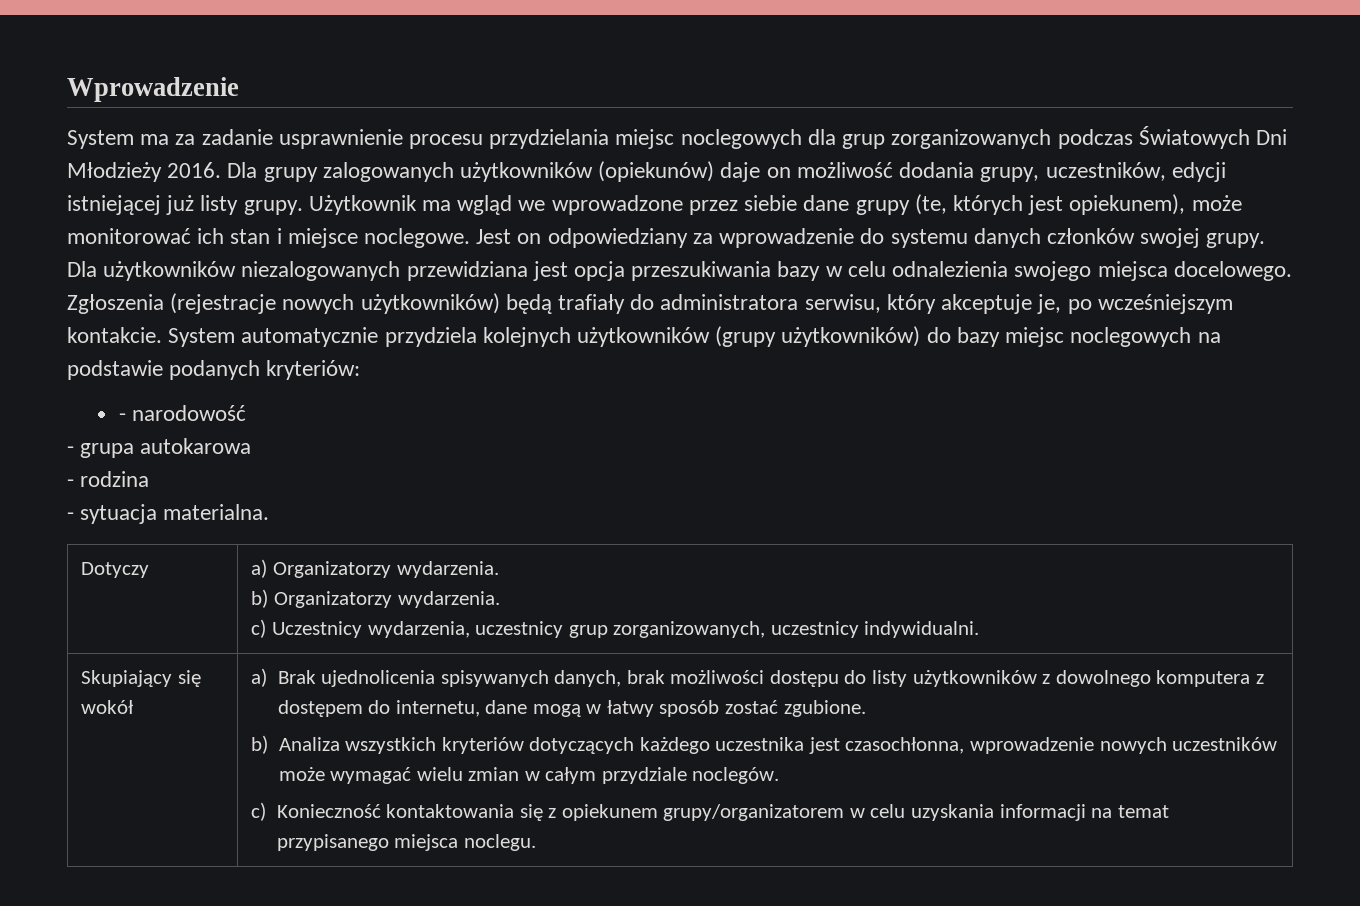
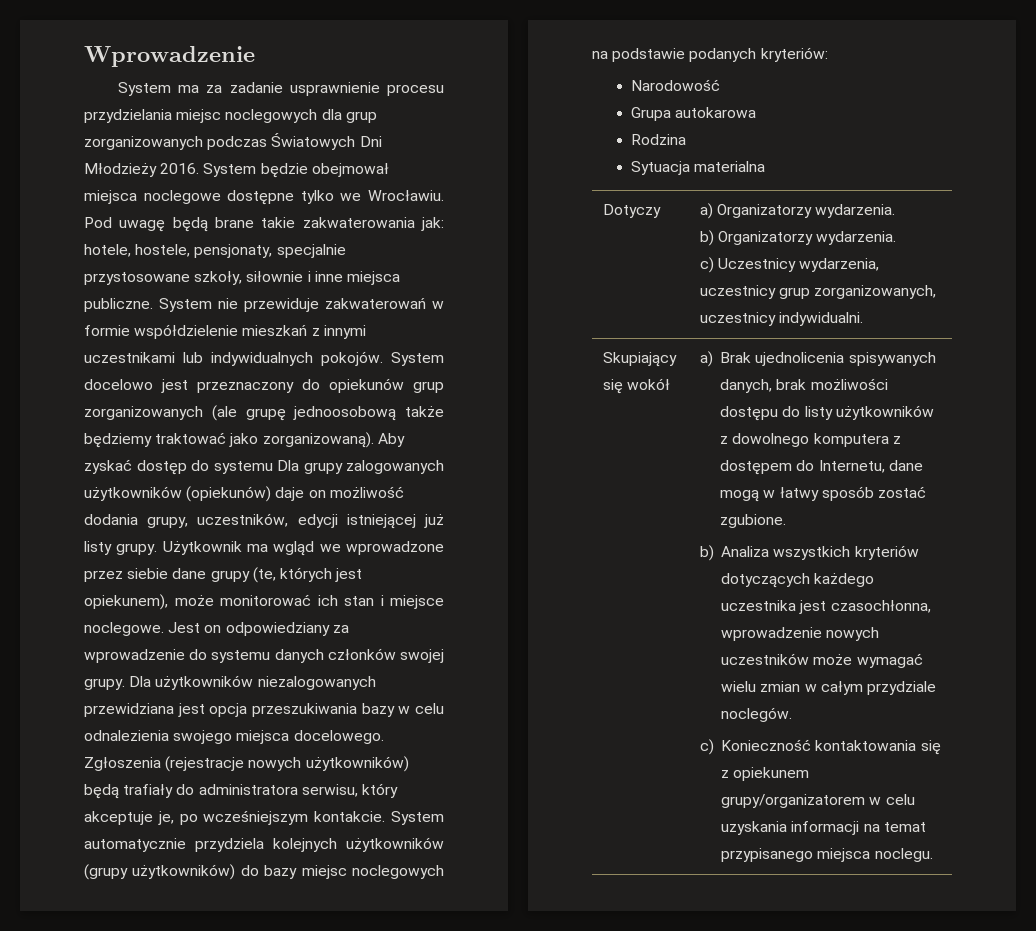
(222, 170) none -> [203,163,389,178] [84,190,444,205] [84,217,444,232] [84,244,346,258] [84,271,400,285] [84,298,444,312] [84,324,366,339] [84,351,444,366] [84,378,444,393] [84,405,444,421] [84,432,405,448] [84,459,273,475] System będzie obejmował miejsca noclegowe dostępne tylko we Wrocławiu. Pod uwagę będą brane takie zakwaterowania jak: hotele, hostele, pensjonaty, specjalnie przystosowane szkoły, siłownie i inne miejsca publiczne. System nie przewiduje zakwaterowań w formie współdzielenie mieszkań z innymi uczestnikami lub indywidualnych pokojów. System docelowo jest przeznaczony do opiekunów grup zorganizowanych (ale grupę jednoosobową także będziemy traktować jako zorganizowaną). Aby zyskać dostęp do systemu
[119,405,247,421] [67,438,252,458] [67,471,150,487] [67,504,270,524] - narodowość // - grupa autokarowa // - rodzina // - sytuacja materialna. -> [631,79,721,91] [631,107,757,121] [631,134,687,145] [631,161,766,175] Narodowość // Grupa autokarowa // Rodzina // Sytuacja materialna
[395,700,480,717] internetu, -> [818,460,885,473] Internetu,

